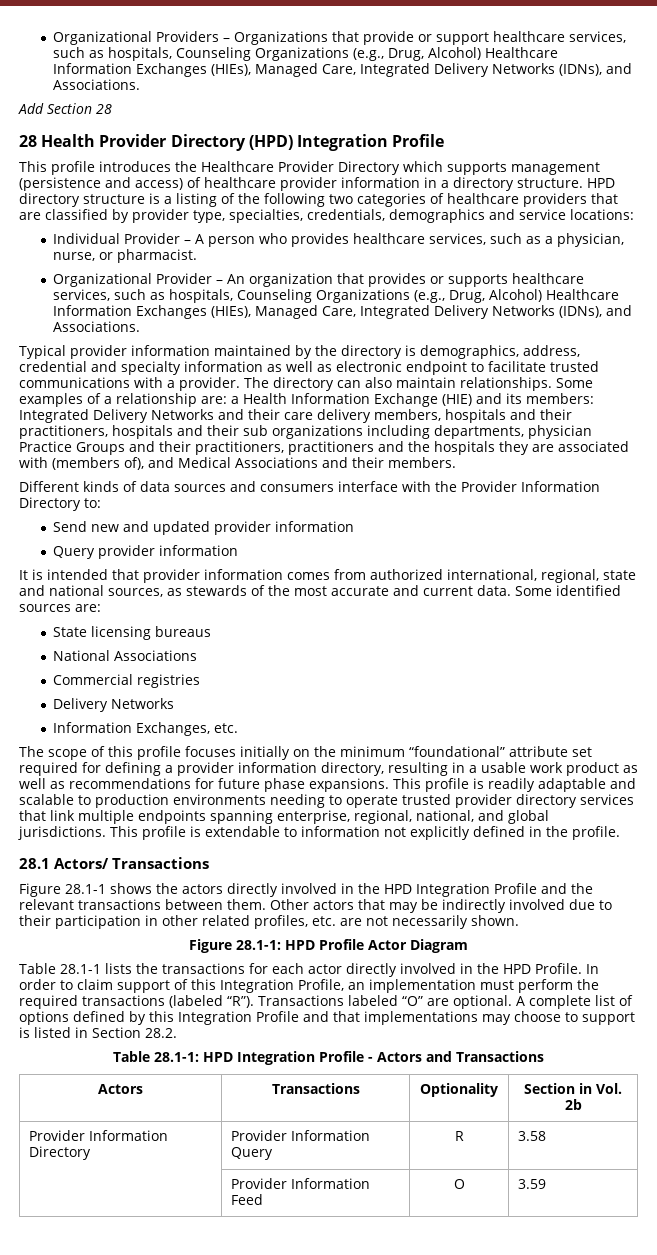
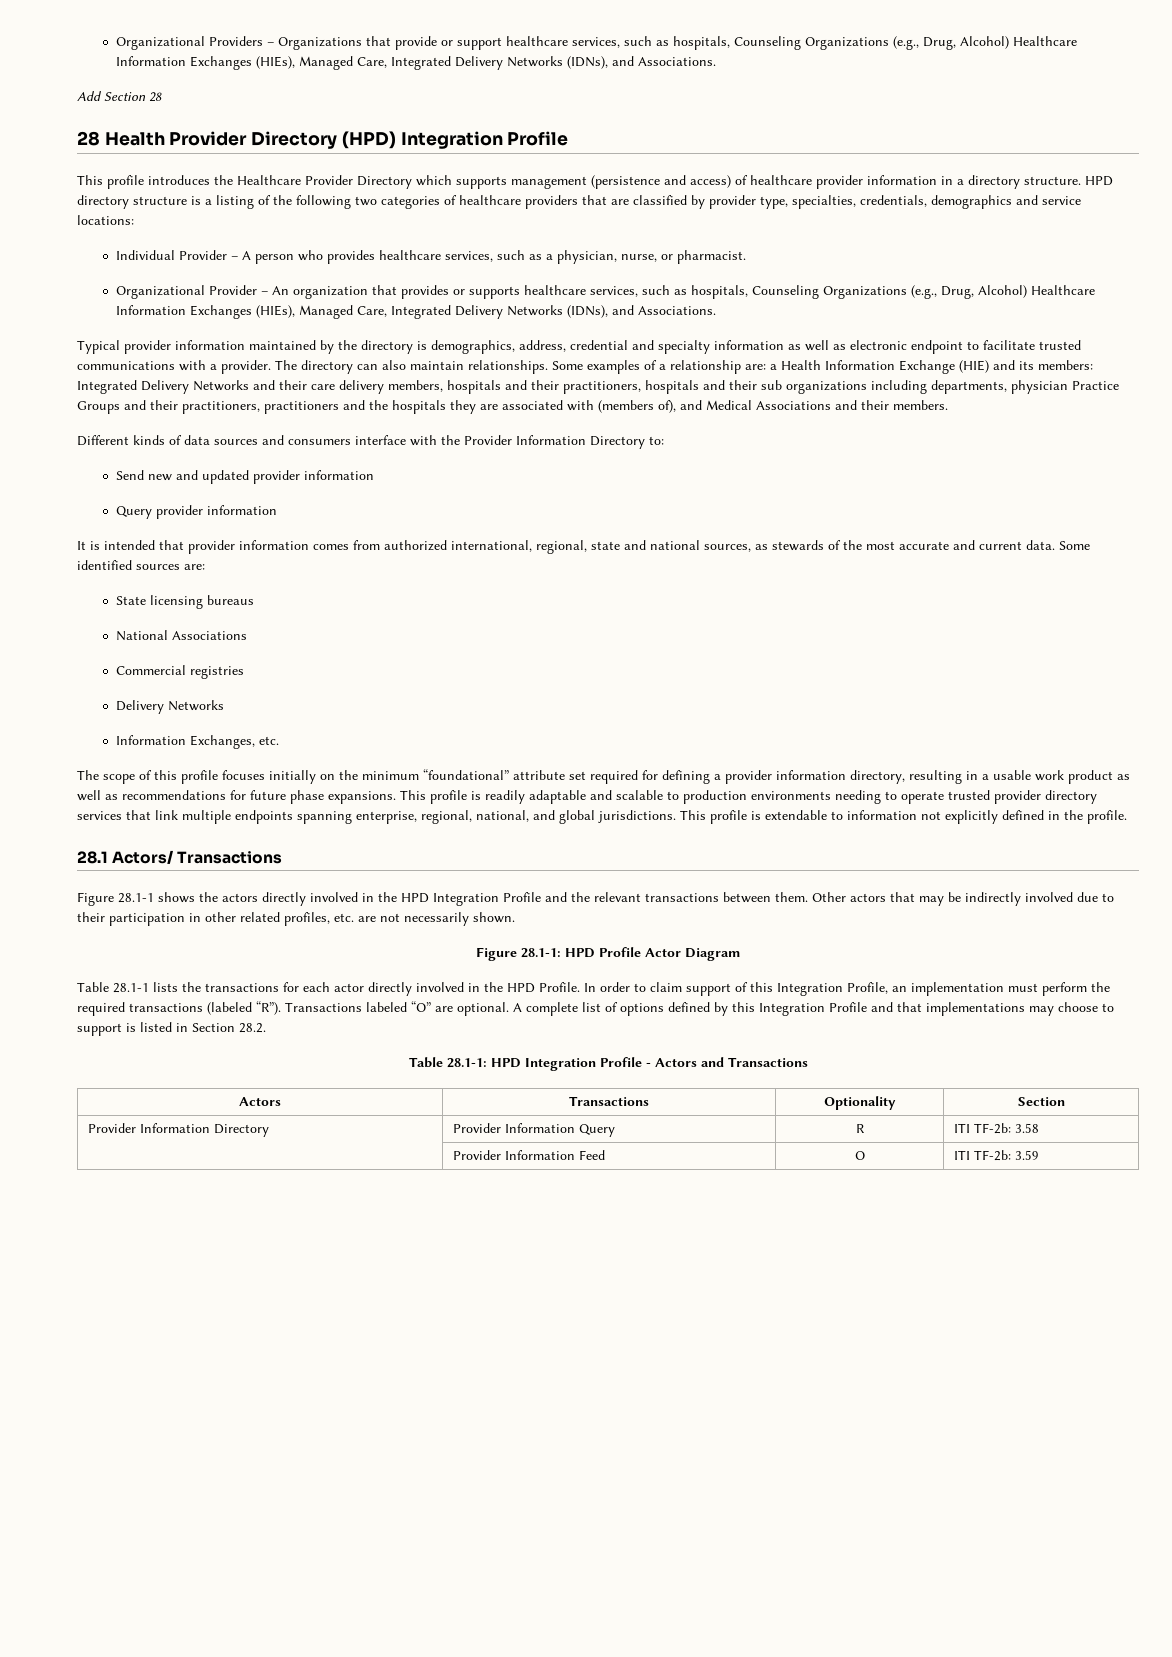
[579,1083,622,1094] [564,1099,582,1110] in Vol. 2b -> (1065, 1101) none
(464, 1136) none -> [953,1123,1011,1134] ITI TF-2b:
(465, 1184) none -> [953,1150,1011,1161] ITI TF-2b:

